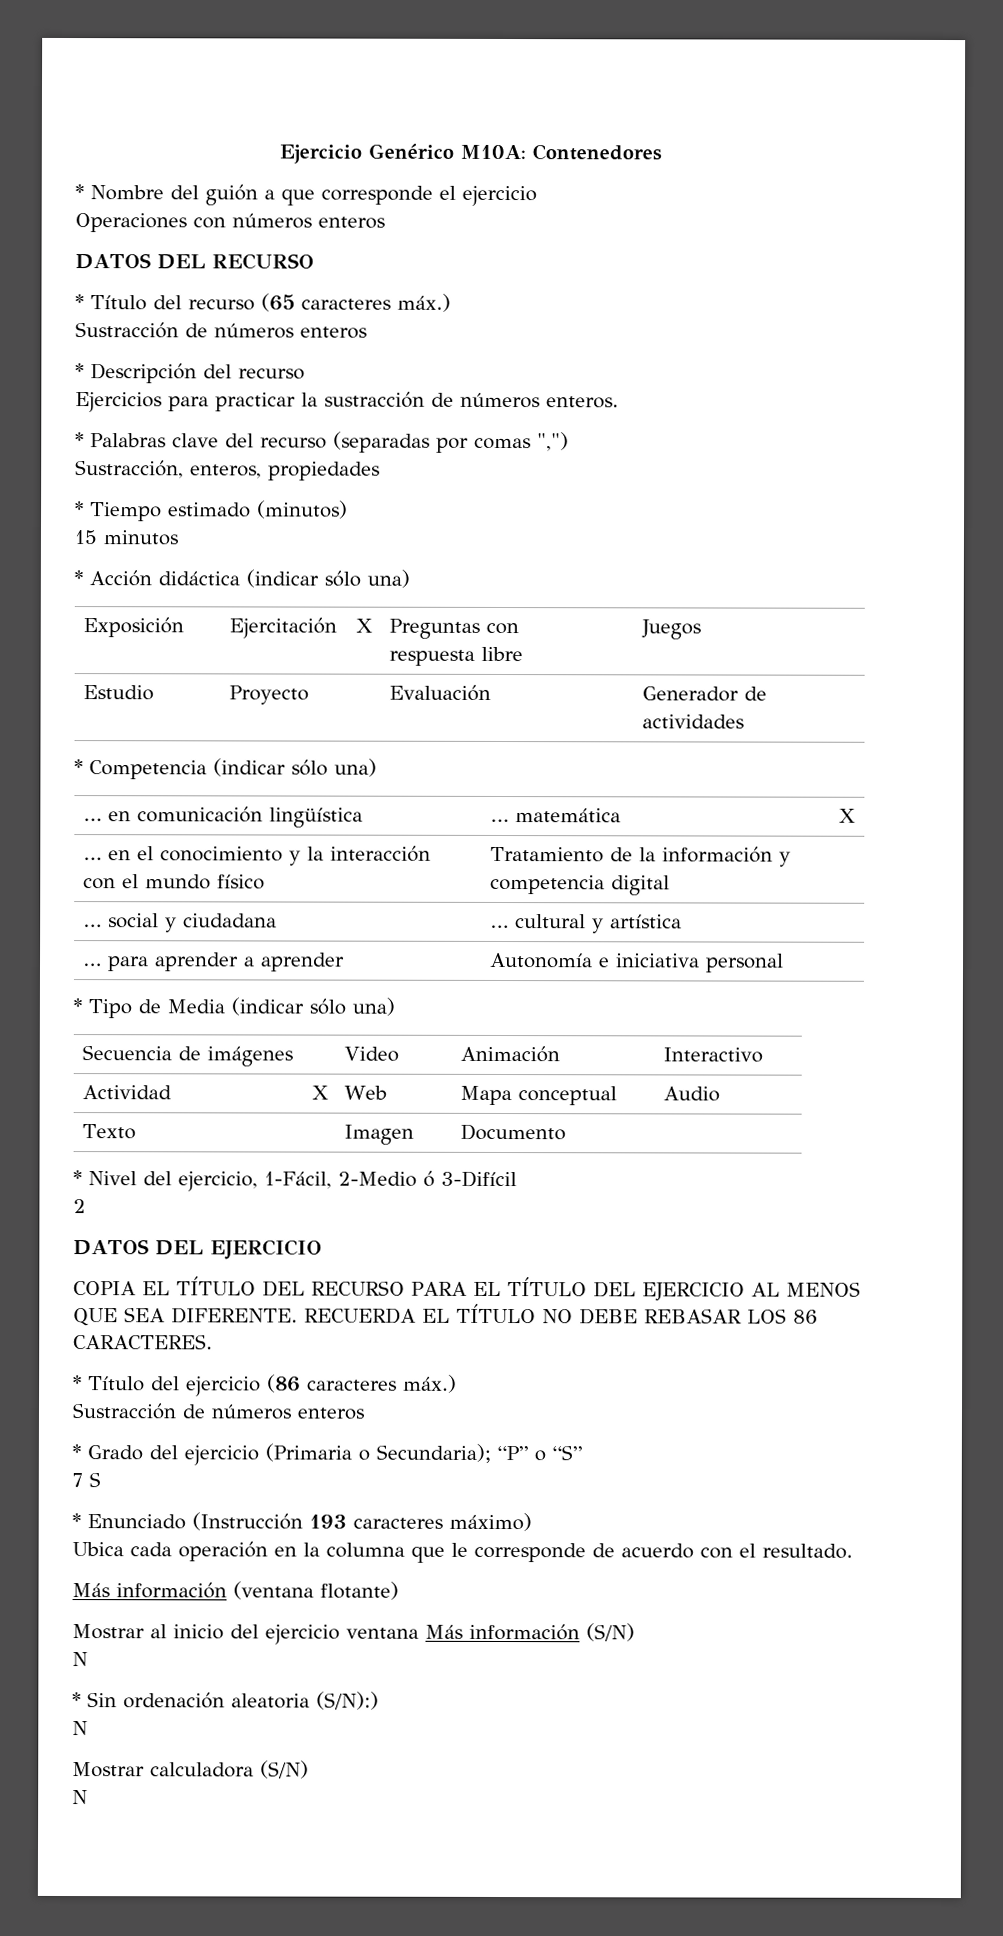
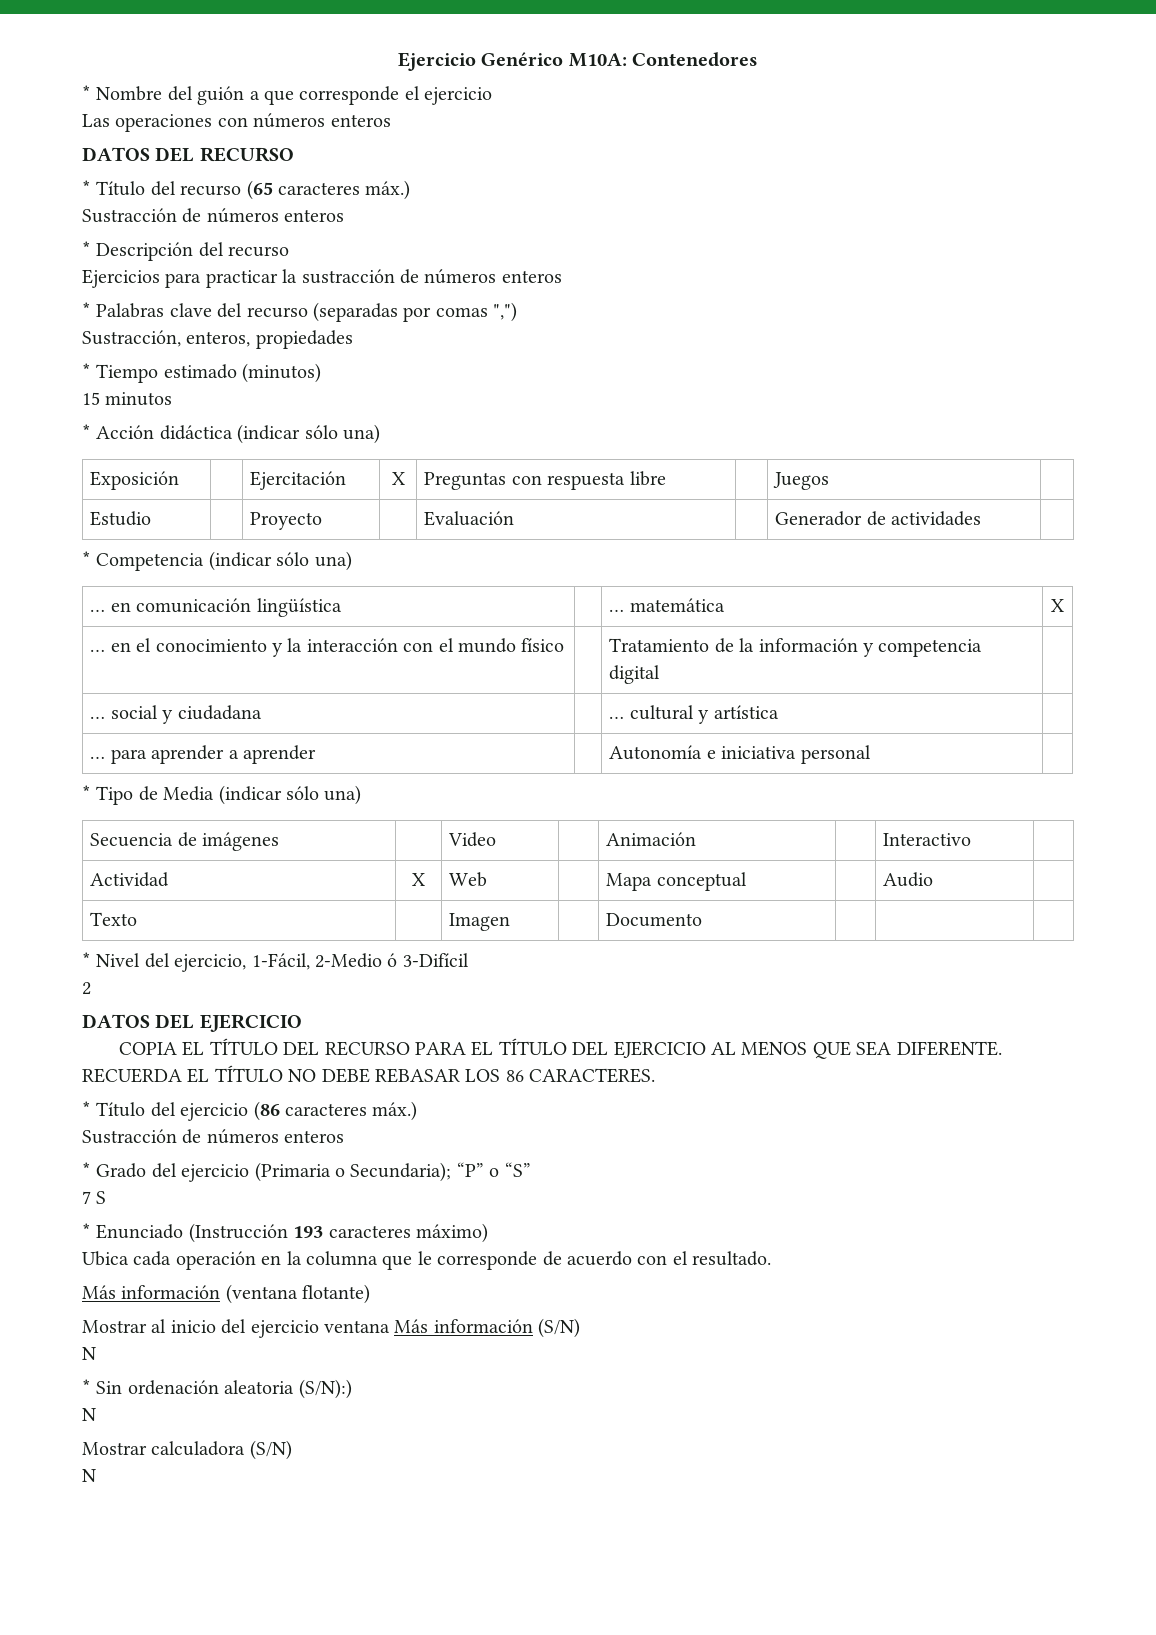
[75,213,187,233] Operaciones -> [82,114,213,132] Las operaciones
[546,396,619,409] enteros. -> [501,270,562,283] enteros

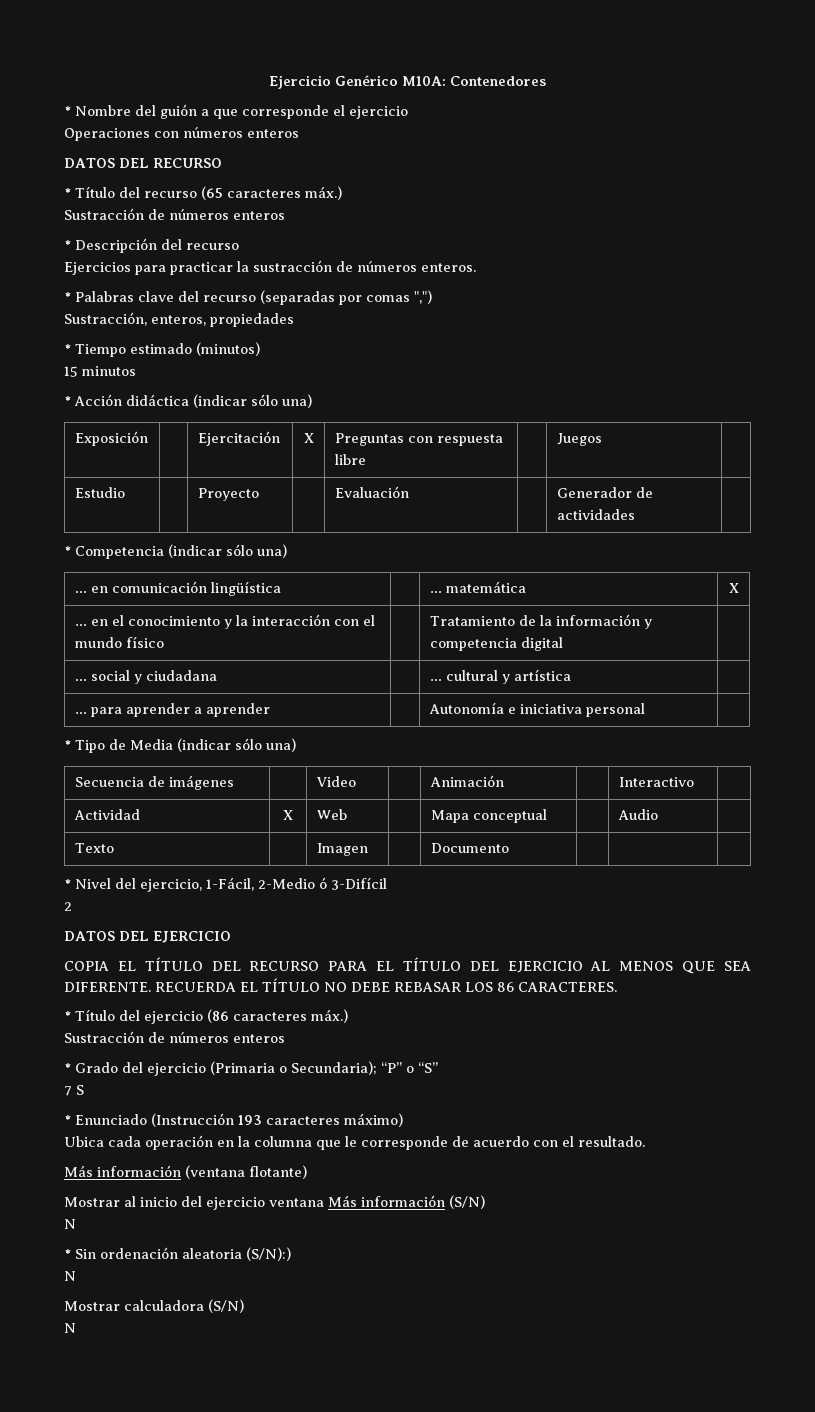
[82,114,213,132] Las operaciones -> [64,128,150,141] Operaciones
[501,270,562,283] enteros -> [421,263,476,272] enteros.

